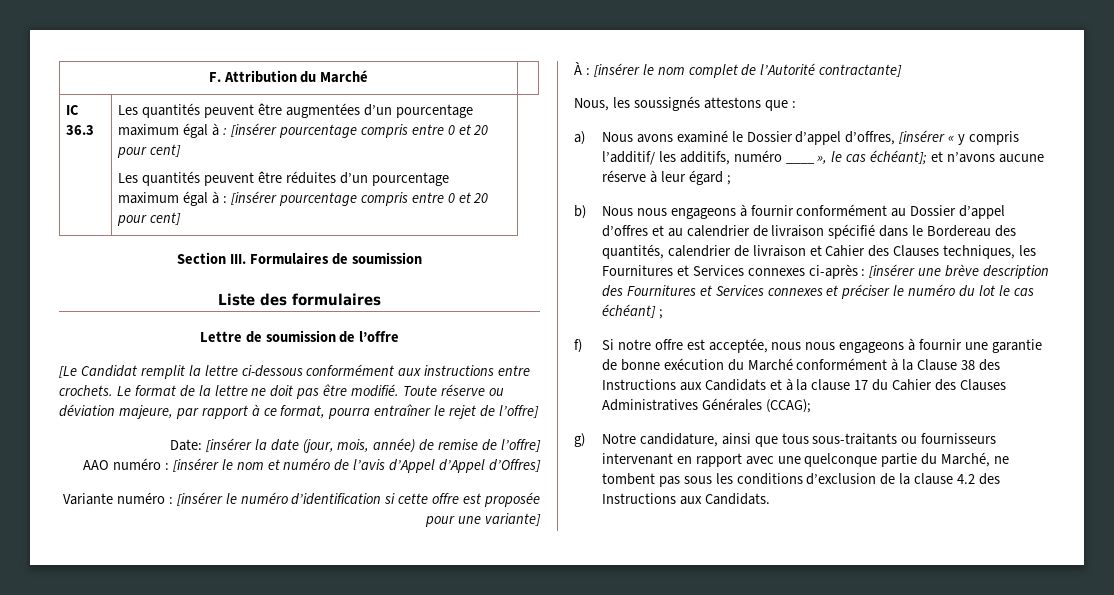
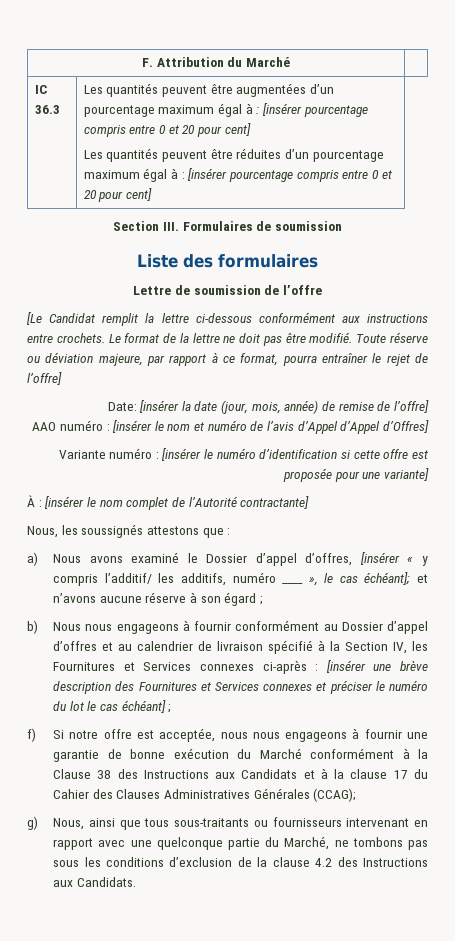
[660,171,686,182] leur -> [200,596,221,603] son
[879,225,1016,237] [601,244,1016,259] dans le Bordereau des quantités, calendrier de livraison et Cahier des Clauses techniques, -> [318,640,408,654] à la Section IV,
[601,433,718,447] Notre candidature, -> [53,818,85,830] Nous,
[601,473,655,485] tombent -> [352,837,403,847] tombons

